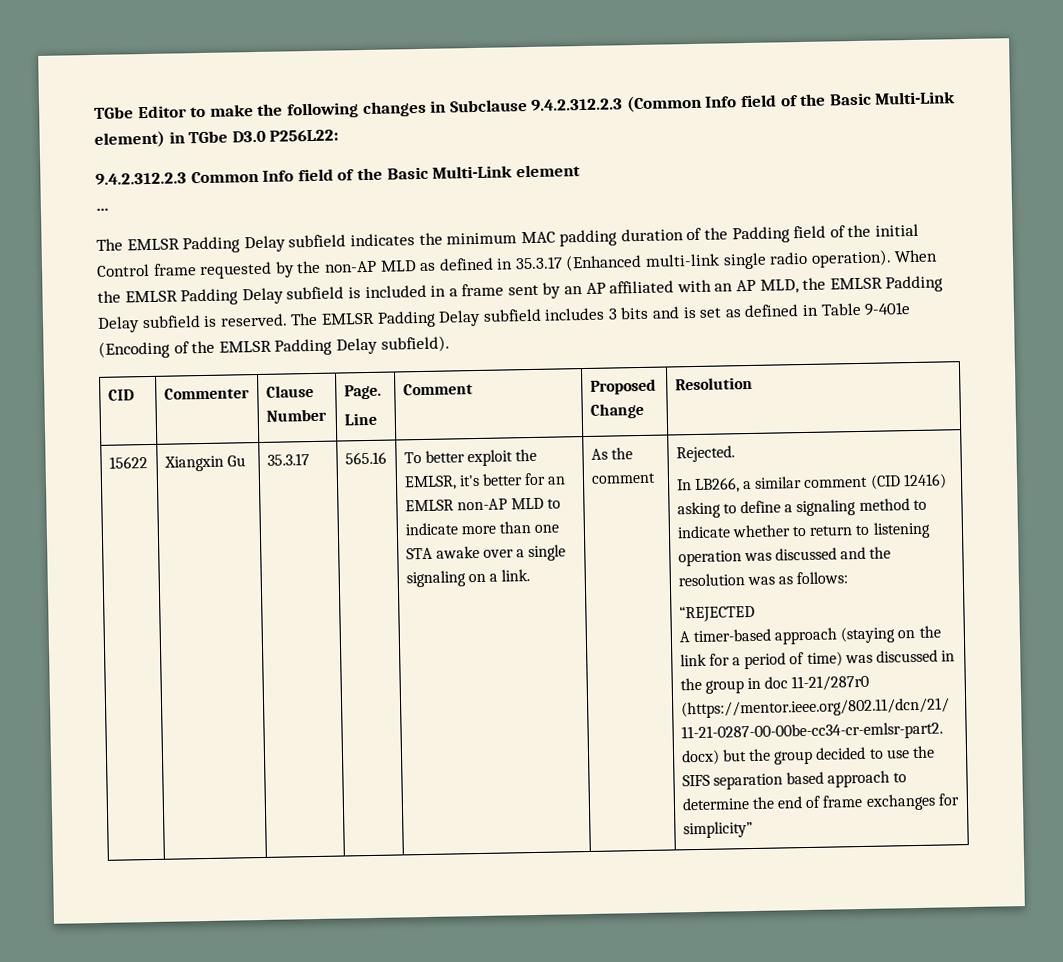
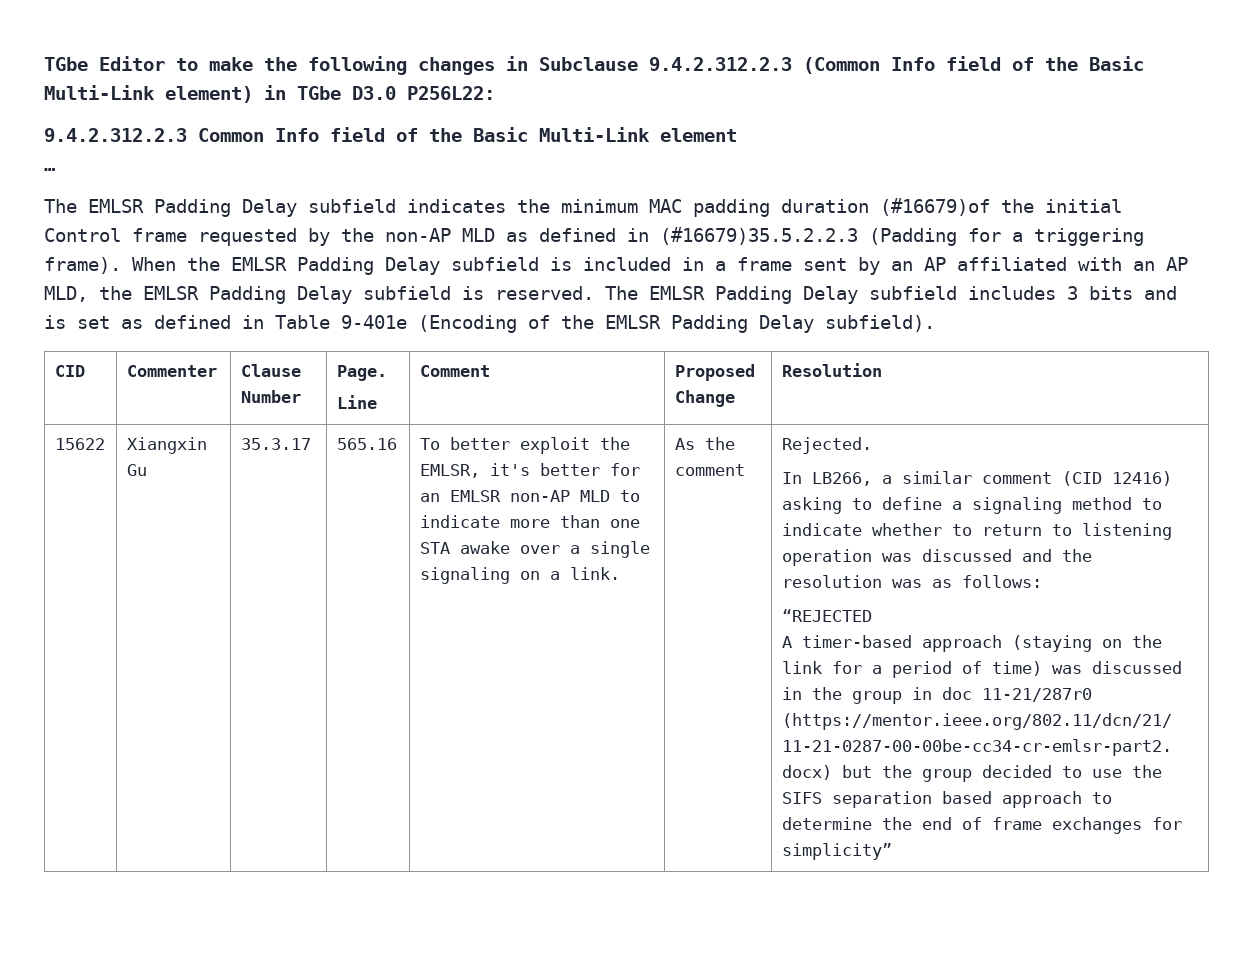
[686,225,846,244] of the Padding field of -> [880,198,990,216] (#16679)of
[514,249,892,272] 35.3.17 (Enhanced multi-link single radio operation). -> [660,227,1144,246] [44,257,121,274] (#16679)35.5.2.2.3 (Padding for a triggering frame).

